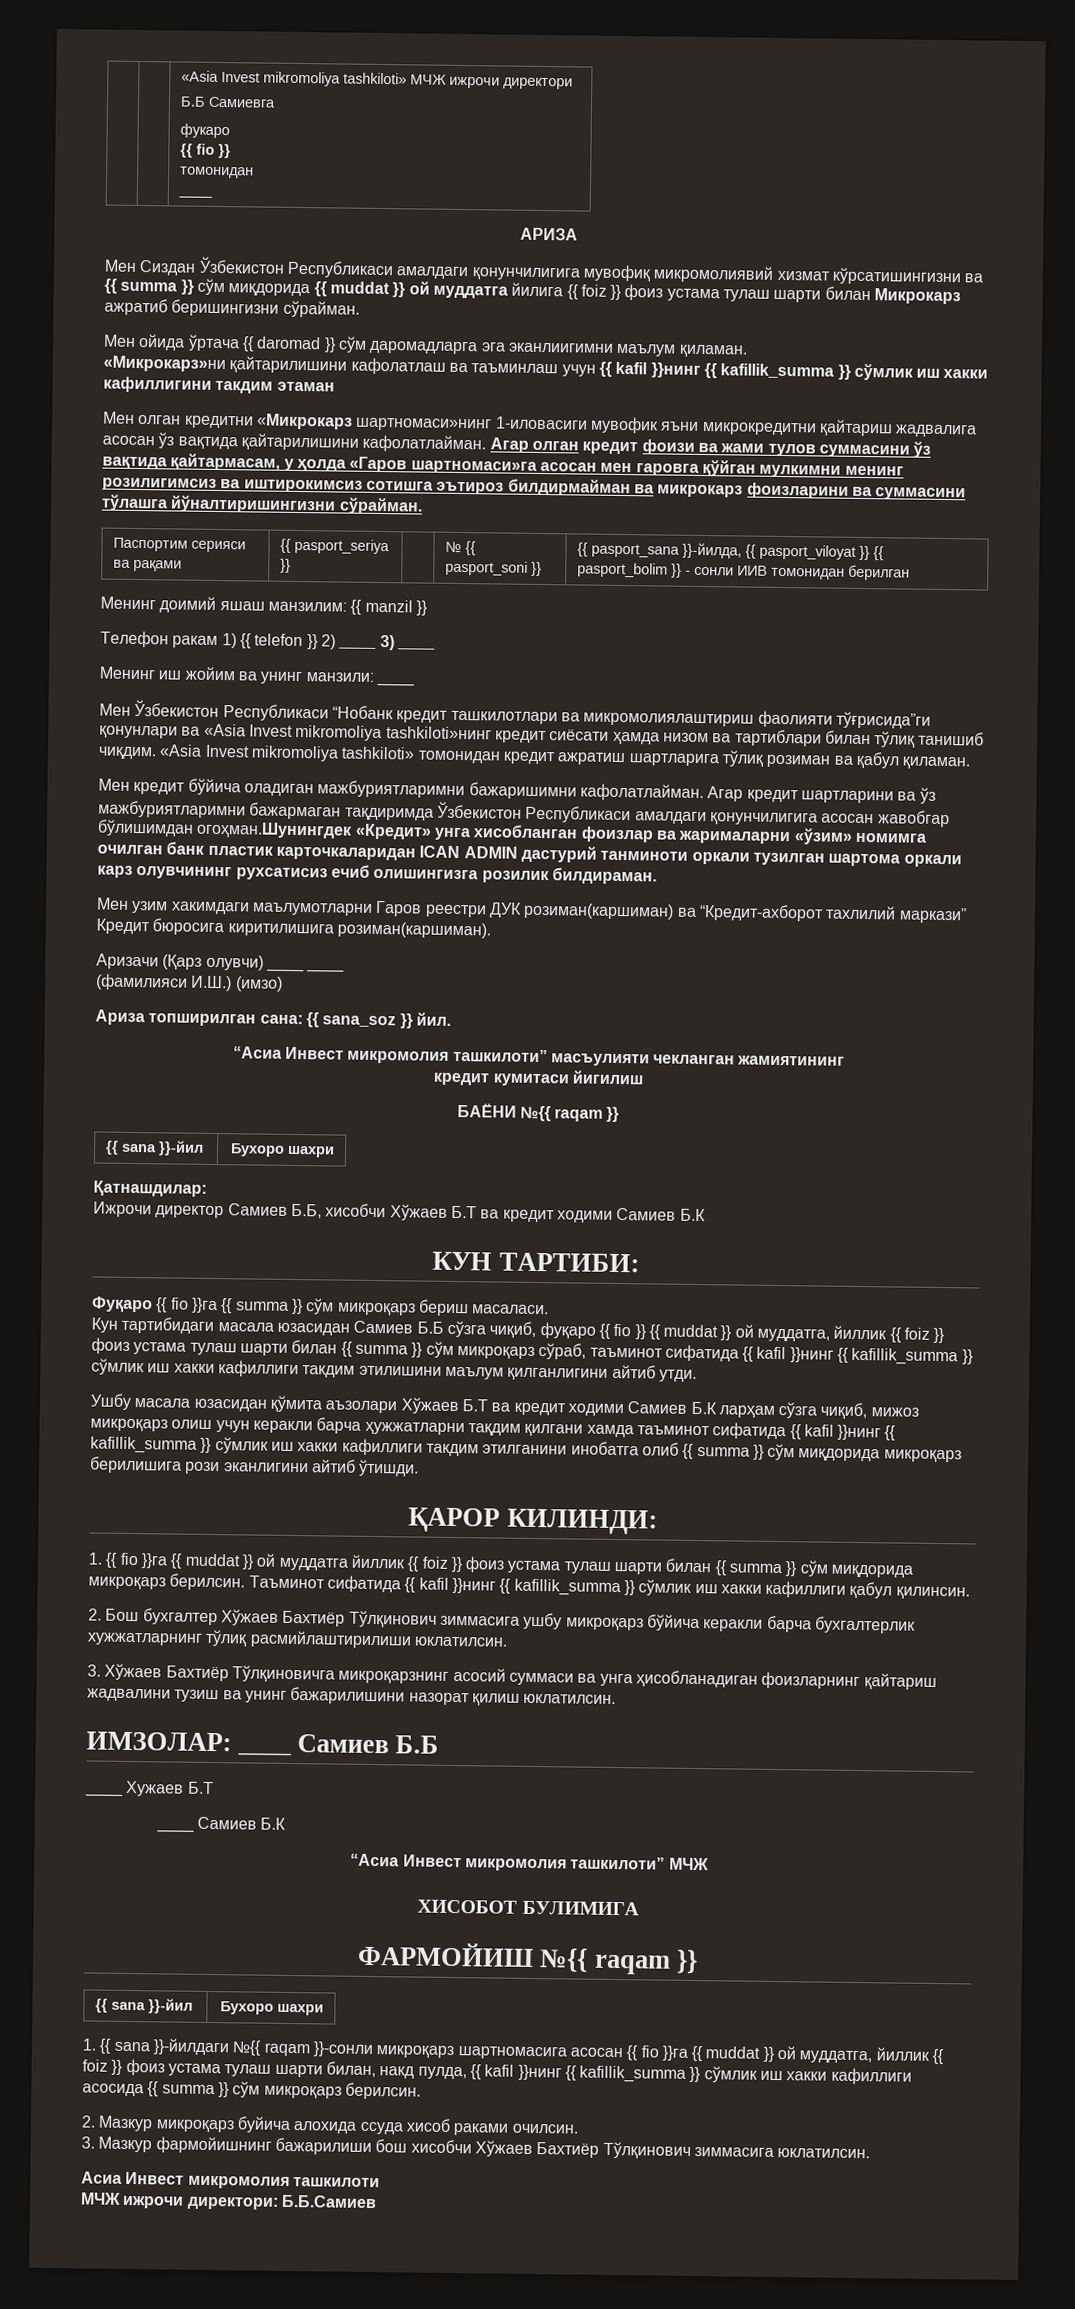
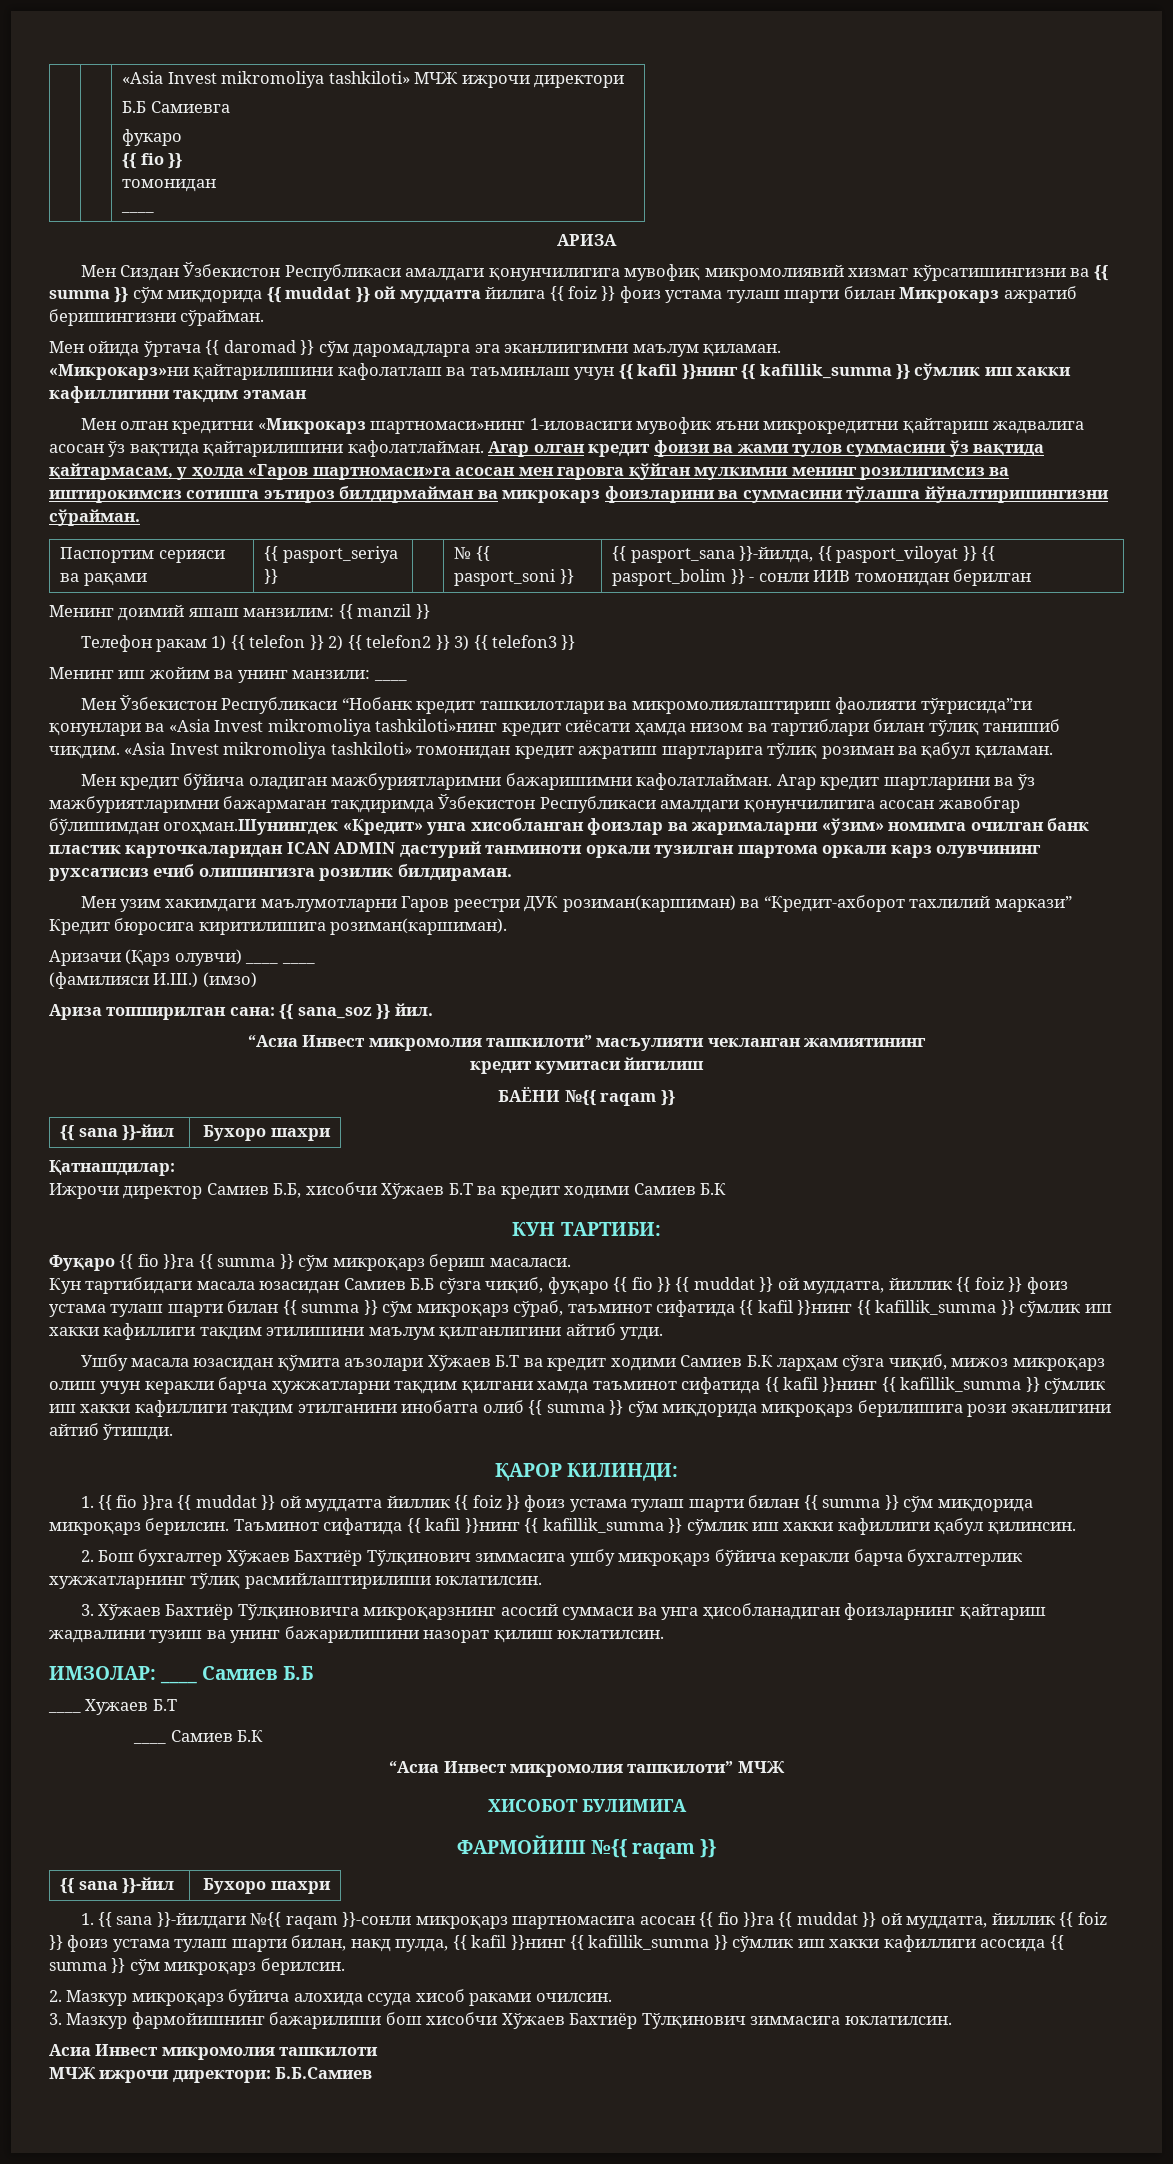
[338,635,436,651] ____ 3) ____ -> [347,635,576,651] {{ telefon2 }} 3) {{ telefon3 }}

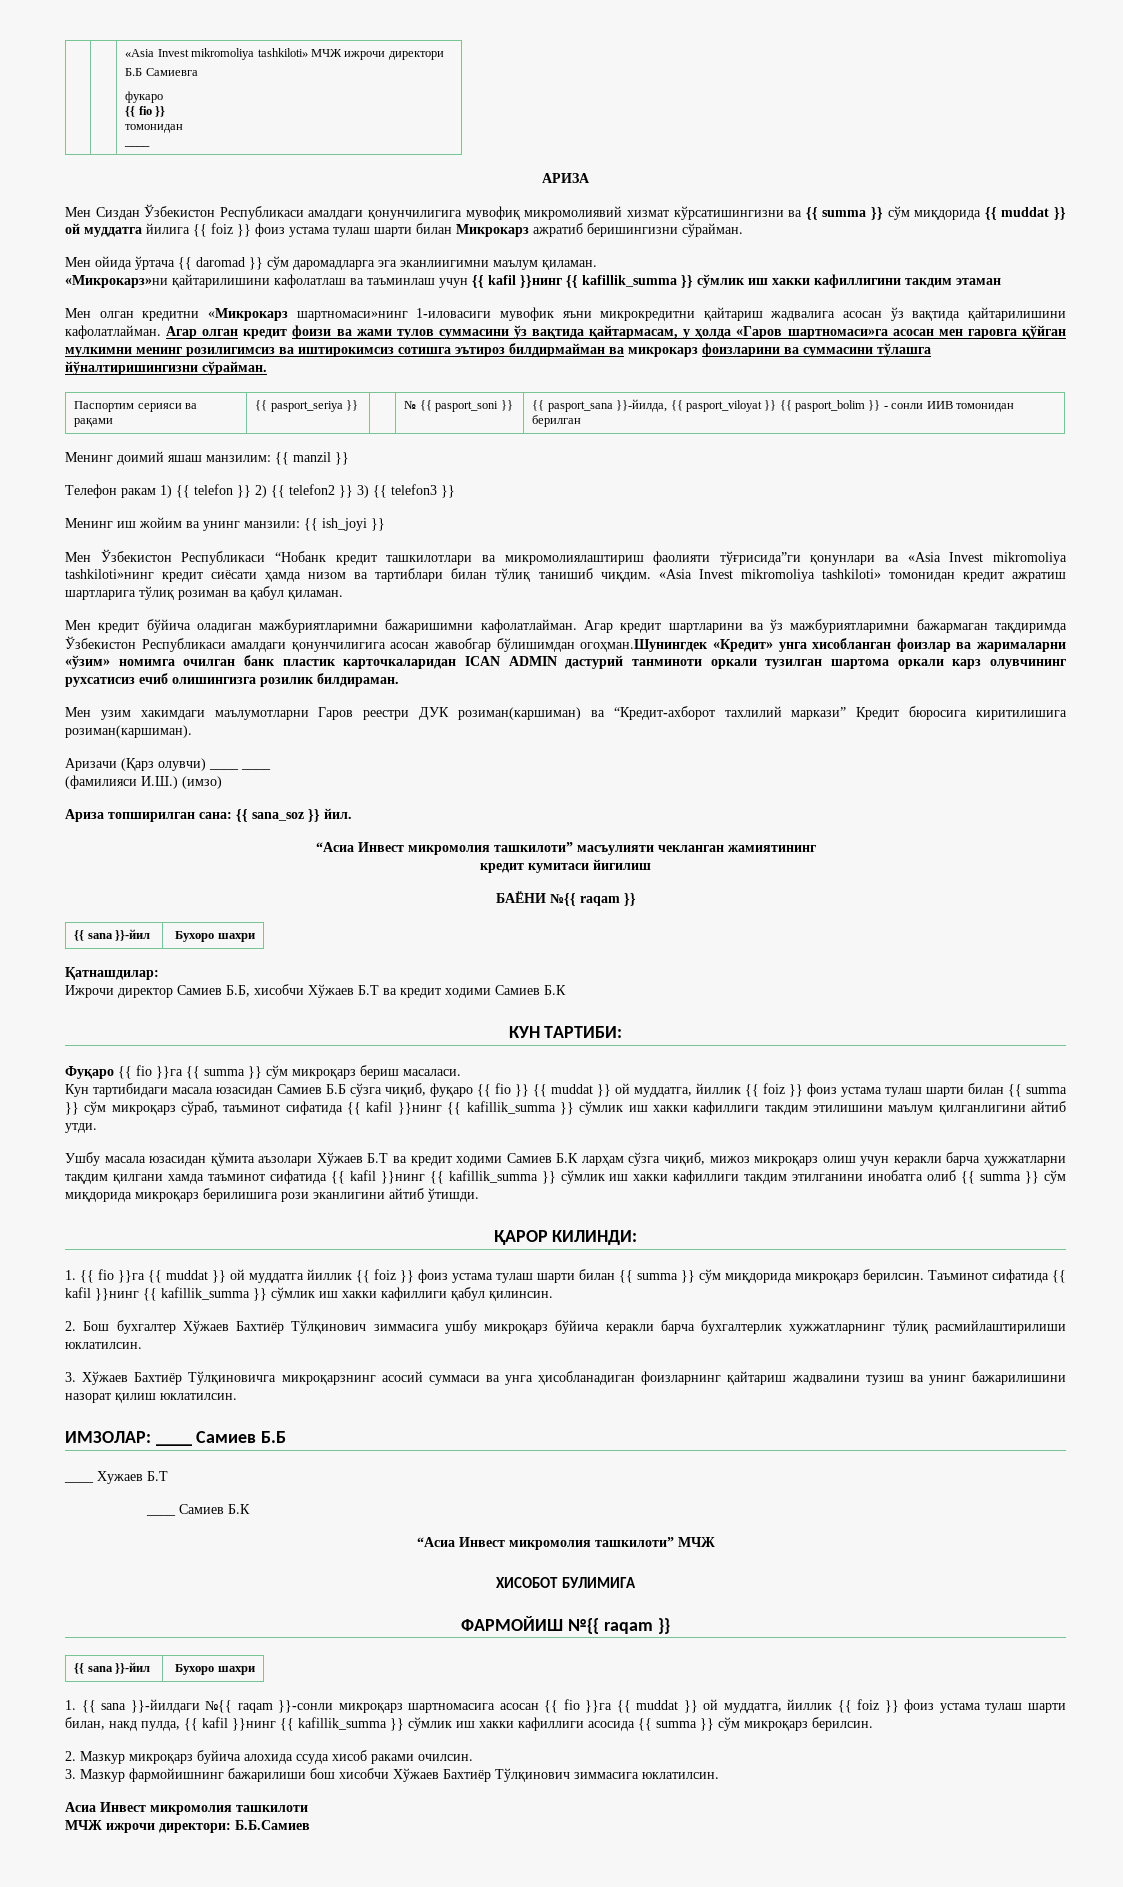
[373,679,407,681] ____ -> [304,518,385,531] {{ ish_joyi }}

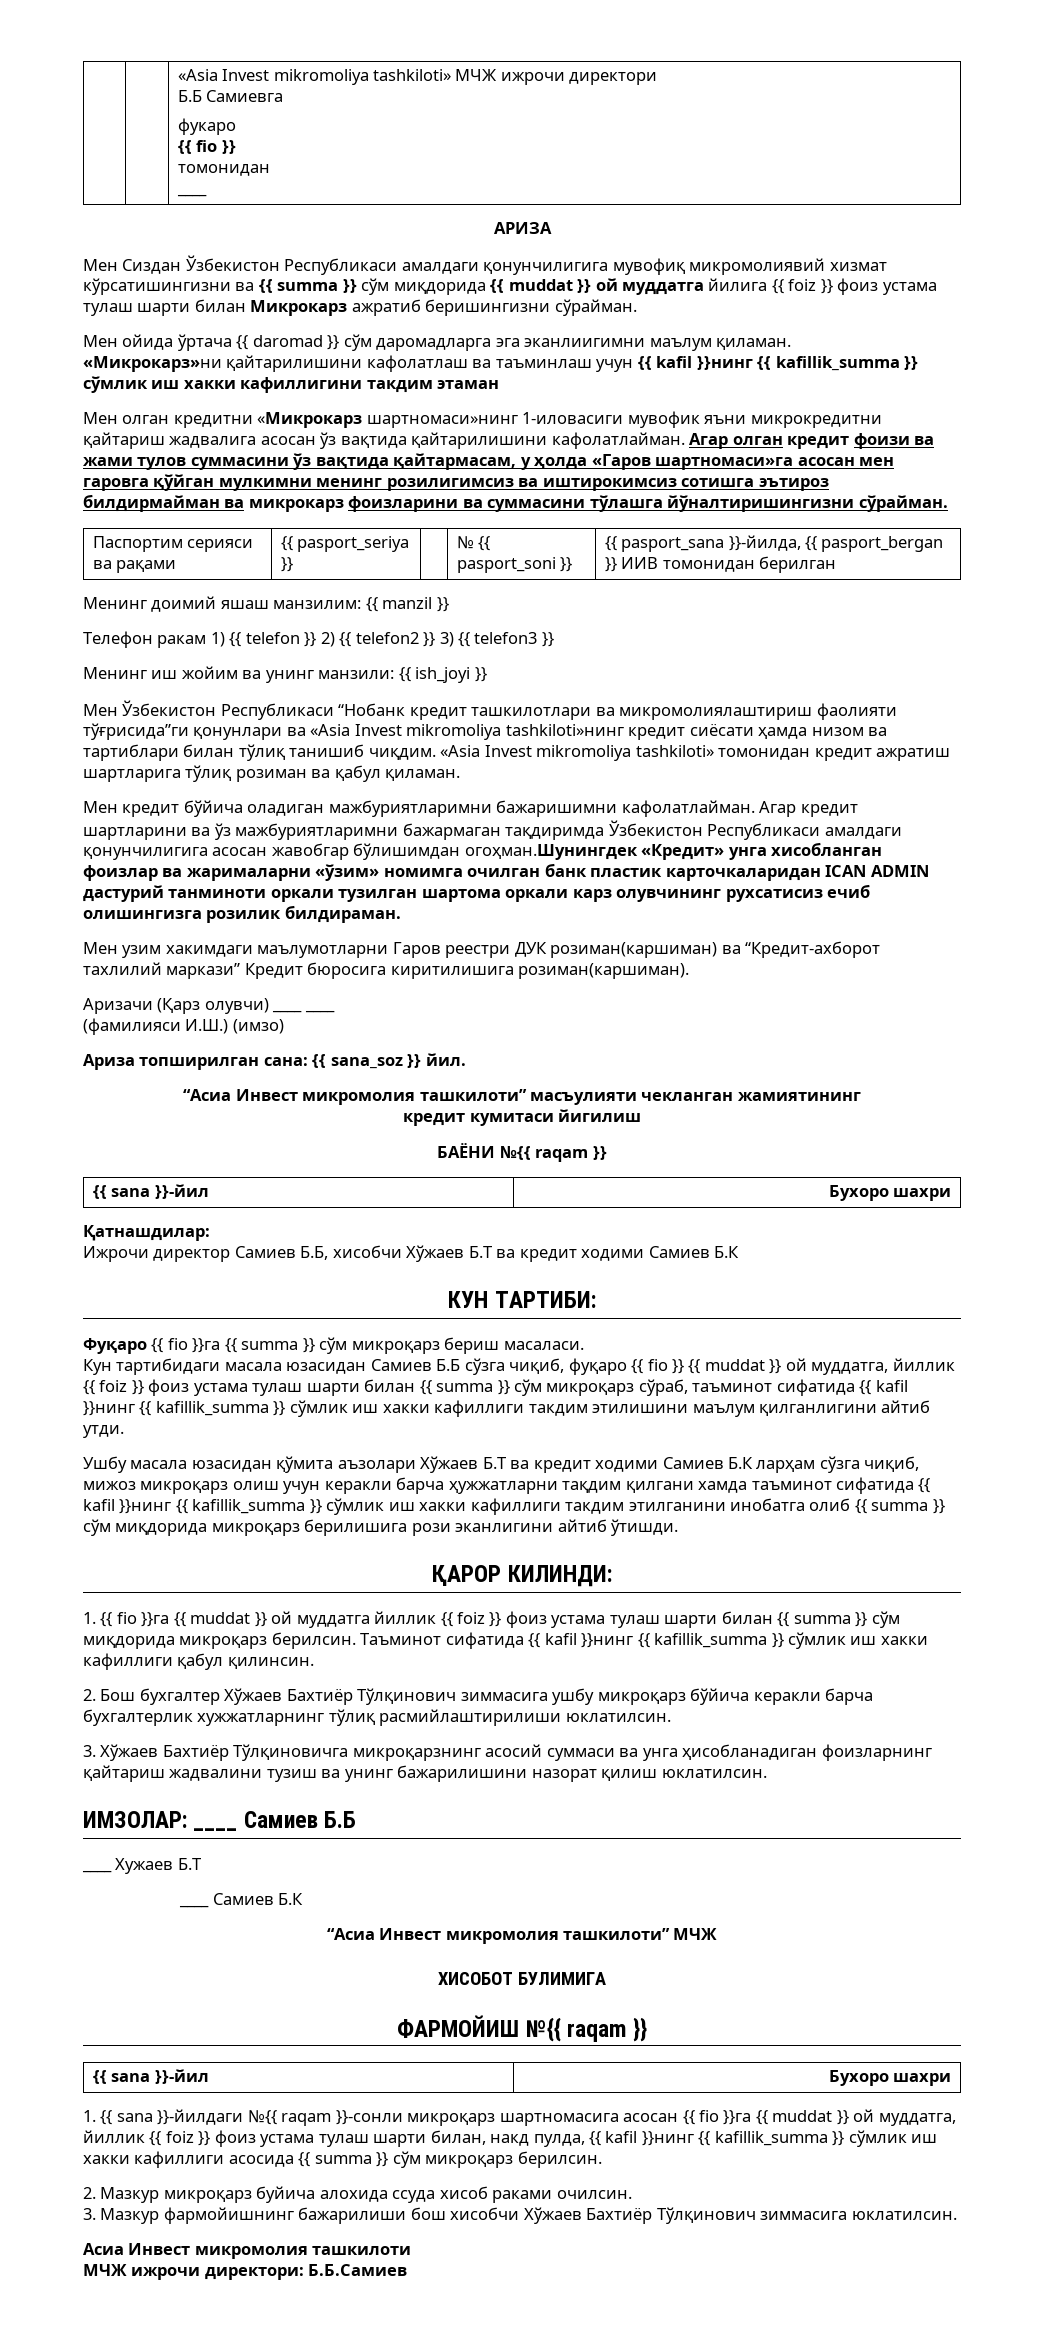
[685,400,924,412] pasport_viloyat }} {{ pasport_bolim }} - сонли -> [821,536,944,552] [604,557,617,572] pasport_bergan }}

